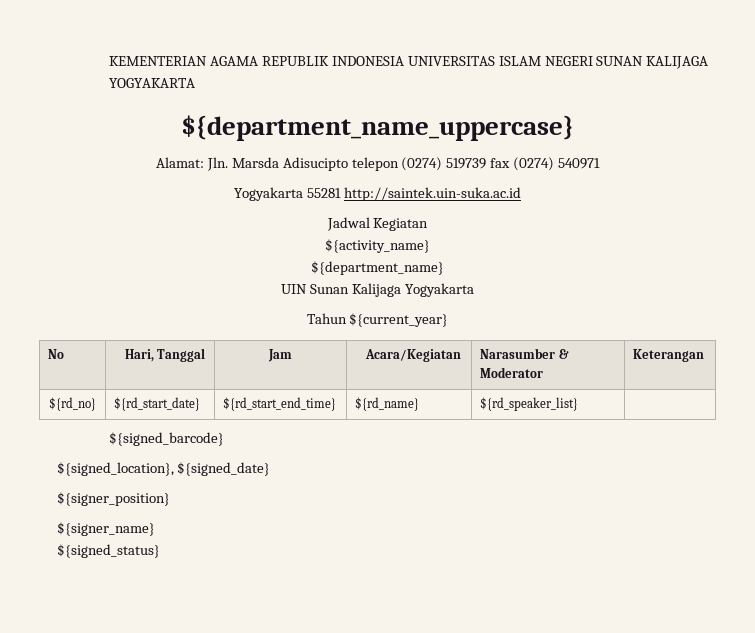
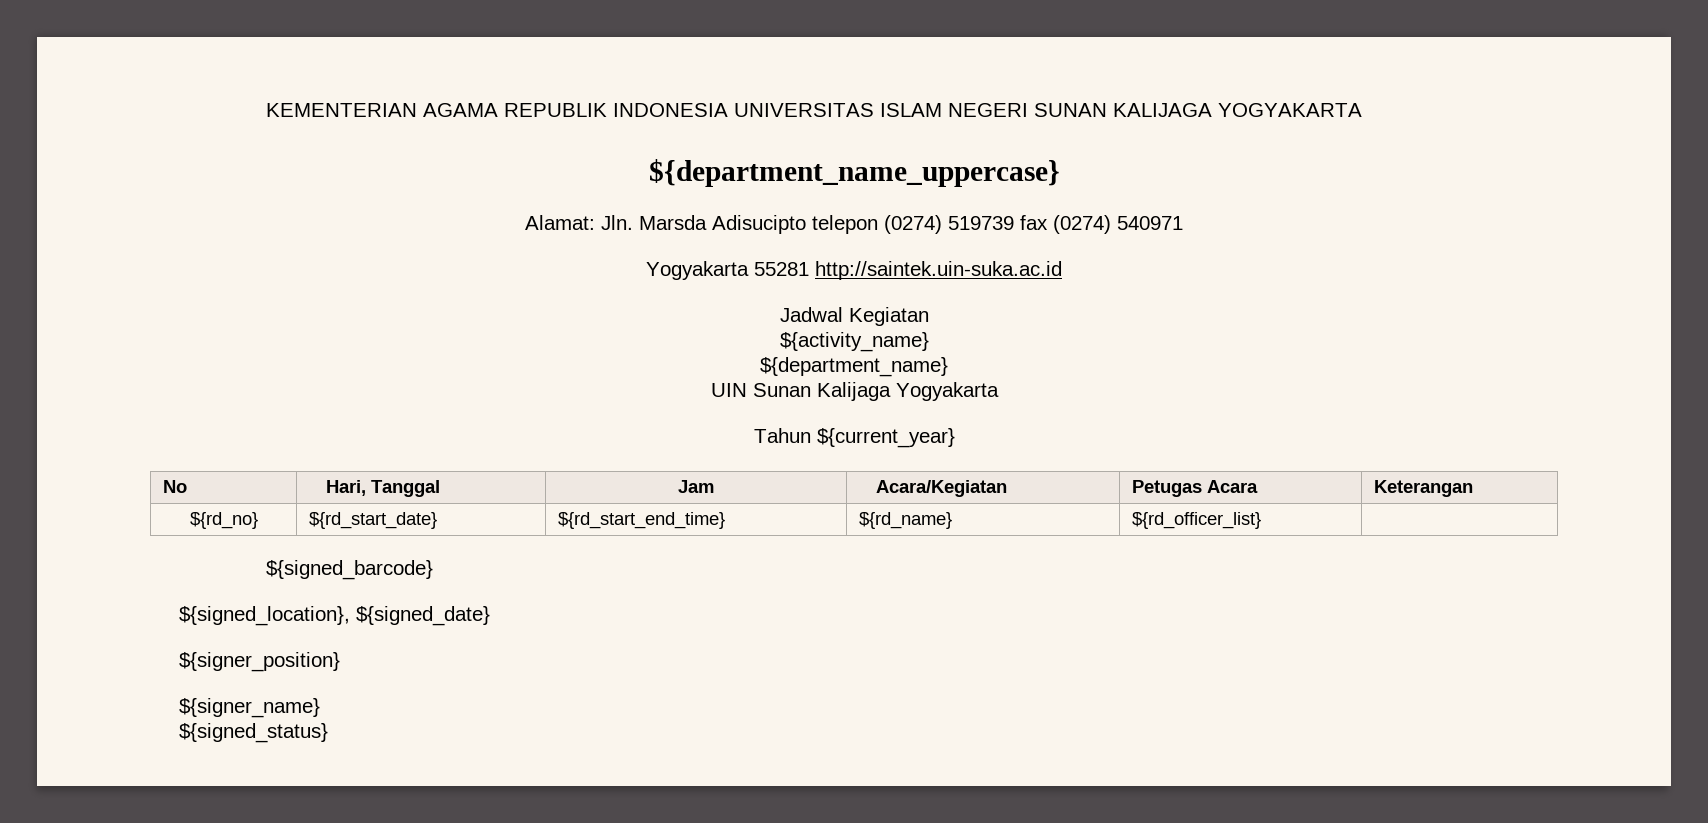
[480,348,569,359] [480,367,544,378] Narasumber & Moderator -> [1131,480,1258,497] Petugas Acara
[480,397,579,411] ${rd_speaker_list} -> [1131,512,1261,529] ${rd_officer_list}

